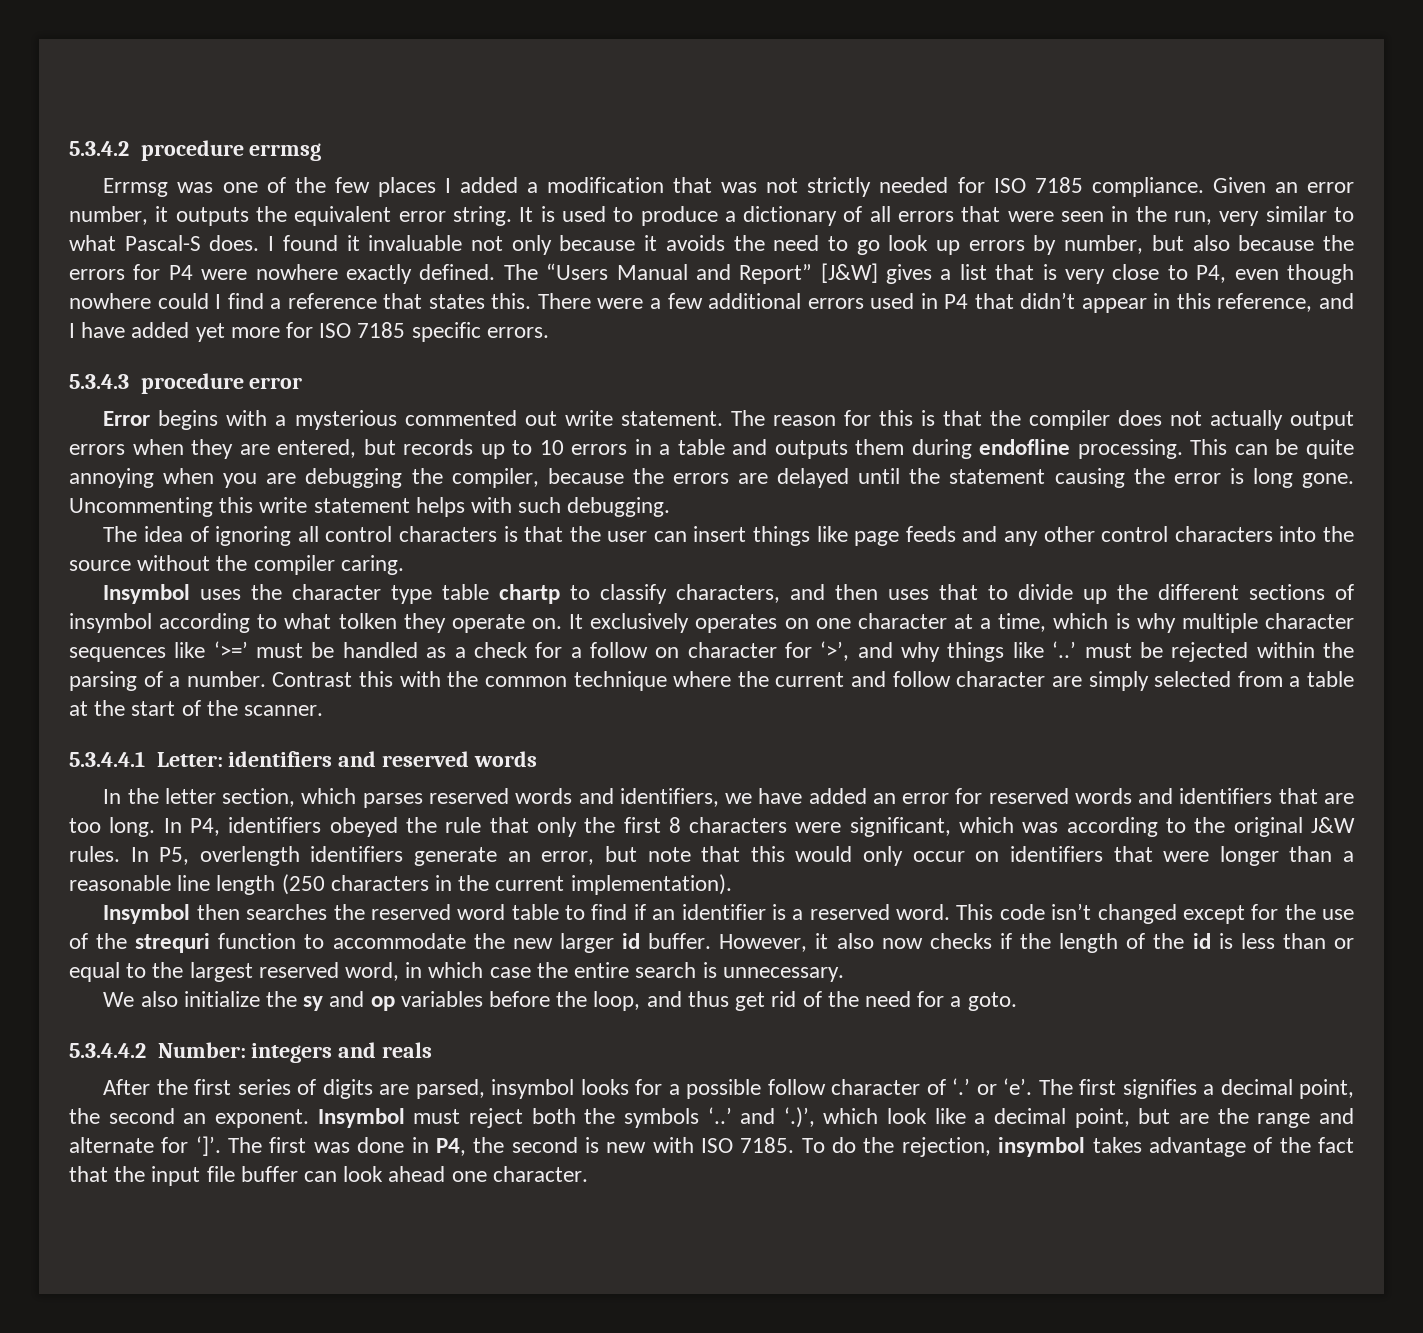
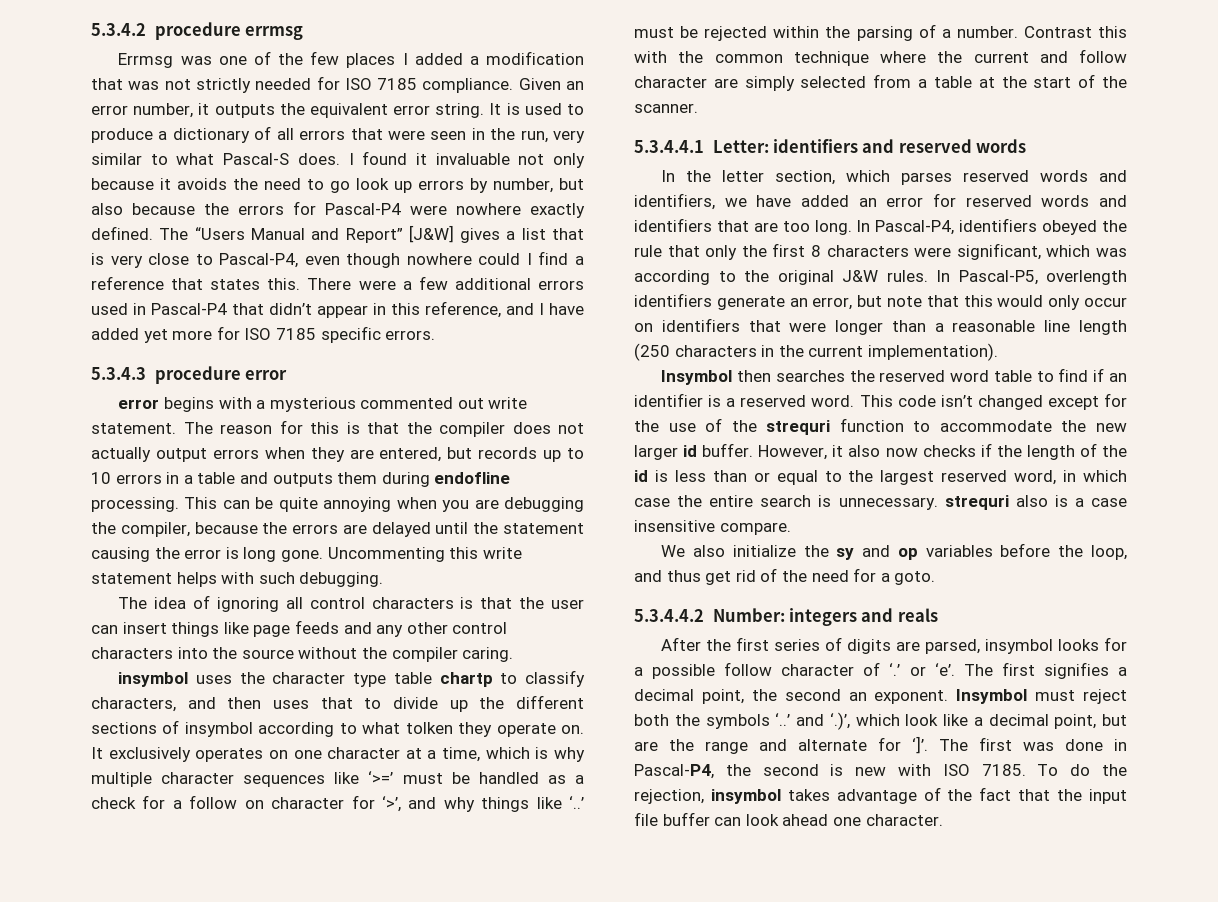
[168,265,193,280] P4 -> [325,203,401,215] Pascal-P4
[1196,265,1227,283] P4, -> [219,253,299,268] Pascal-P4,
[944,294,969,309] P4 -> [151,303,227,315] Pascal-P4
[103,411,151,426] Error -> [118,399,160,409] error
[103,584,191,604] Insymbol -> [118,672,189,687] insymbol
[189,818,220,836] P4, -> [875,220,955,235] Pascal-P4,
[159,847,190,865] P5, -> [958,270,1038,285] Pascal-P5,
(844, 974) none -> [944,495,1127,510] [634,520,791,535] strequri also is a case insensitive compare.
[435,1138,466,1156] P4, -> [634,764,714,779] Pascal-P4,

